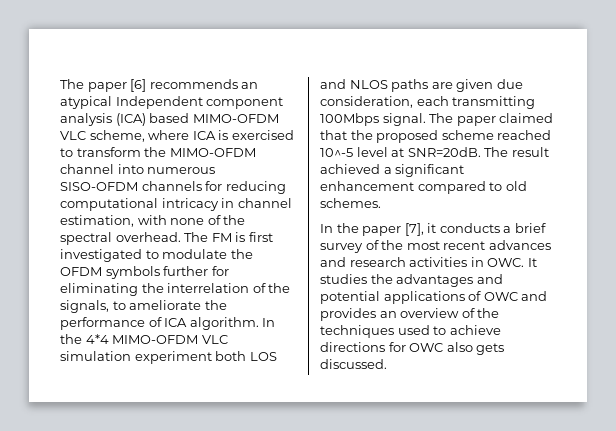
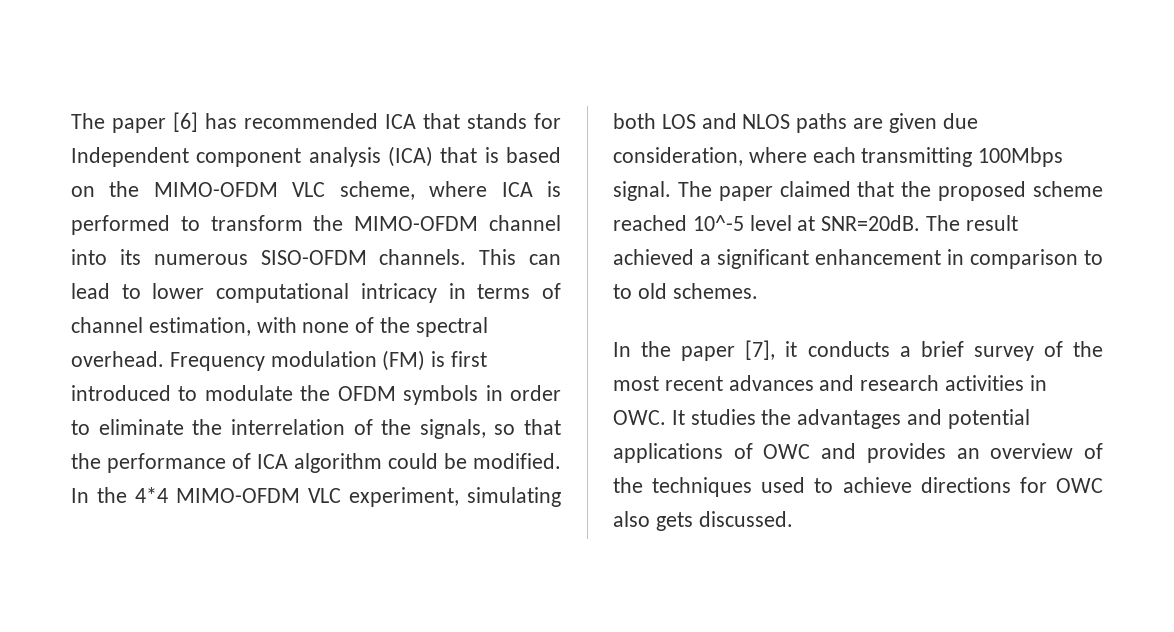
[149,79,259,89] [60,96,284,109] [60,113,190,126] recommends an atypical Independent component analysis (ICA) based -> [205,113,561,129] [71,146,561,167] [71,181,140,197] has recommended ICA that stands for Independent component analysis (ICA) that is based on the
[231,130,294,140] exercised -> [71,215,170,235] performed
(144, 169) none -> [119,249,141,265] its
[141,181,286,194] channels for reducing -> [379,249,561,265] [71,283,205,299] channels. This can lead to lower
(235, 203) none -> [477,283,561,299] terms of
[184,232,232,242] The FM -> [169,350,426,371] Frequency modulation (FM)
[60,249,142,262] investigated -> [71,385,171,401] introduced
[163,266,229,276] [60,283,138,296] further for eliminating -> [485,385,561,401] [71,419,184,435] in order to eliminate
[112,300,202,310] to ameliorate -> [494,419,561,435] so that
[189,317,259,330] algorithm. -> [294,453,561,473] algorithm could be modified.
[60,351,212,364] simulation experiment -> [349,487,561,507] experiment, simulating
(413, 102) none -> [748,147,807,163] where
[417,181,486,194] compared -> [947,249,1103,269] in comparison to

